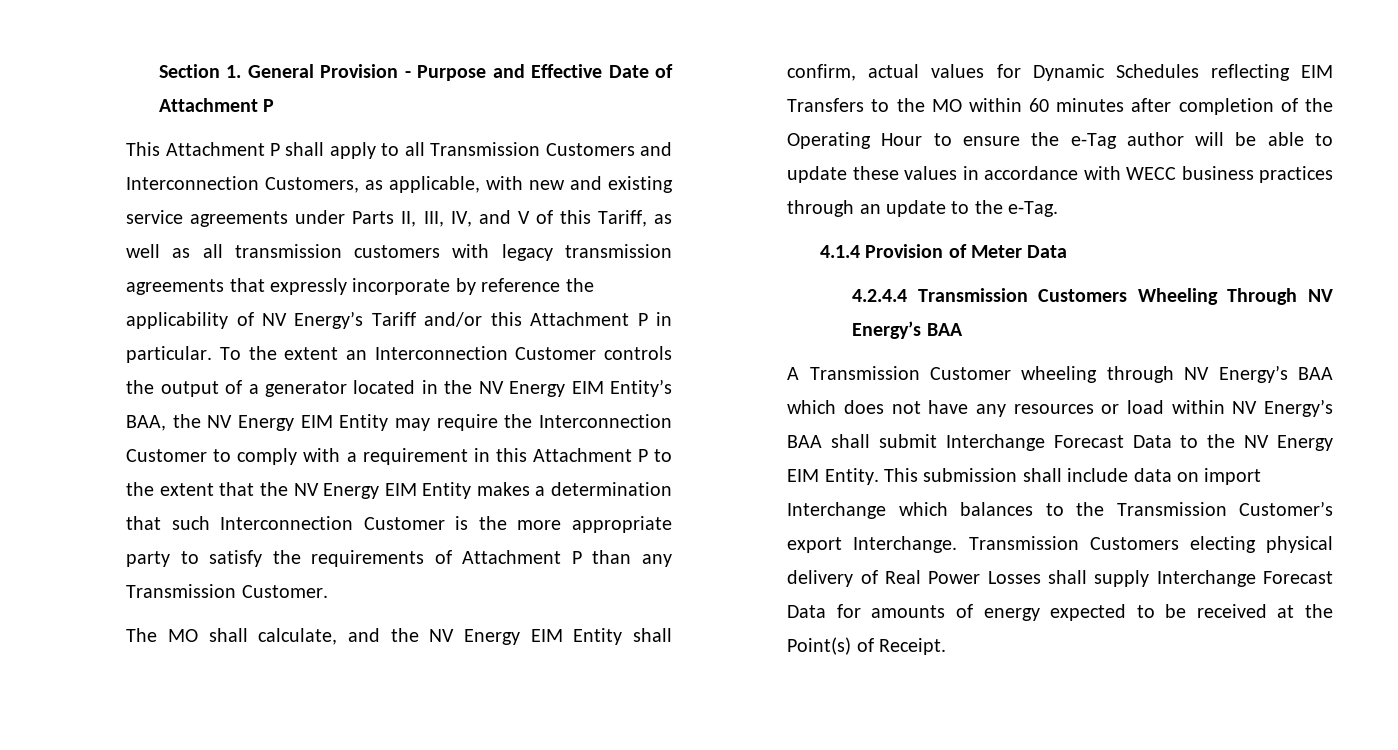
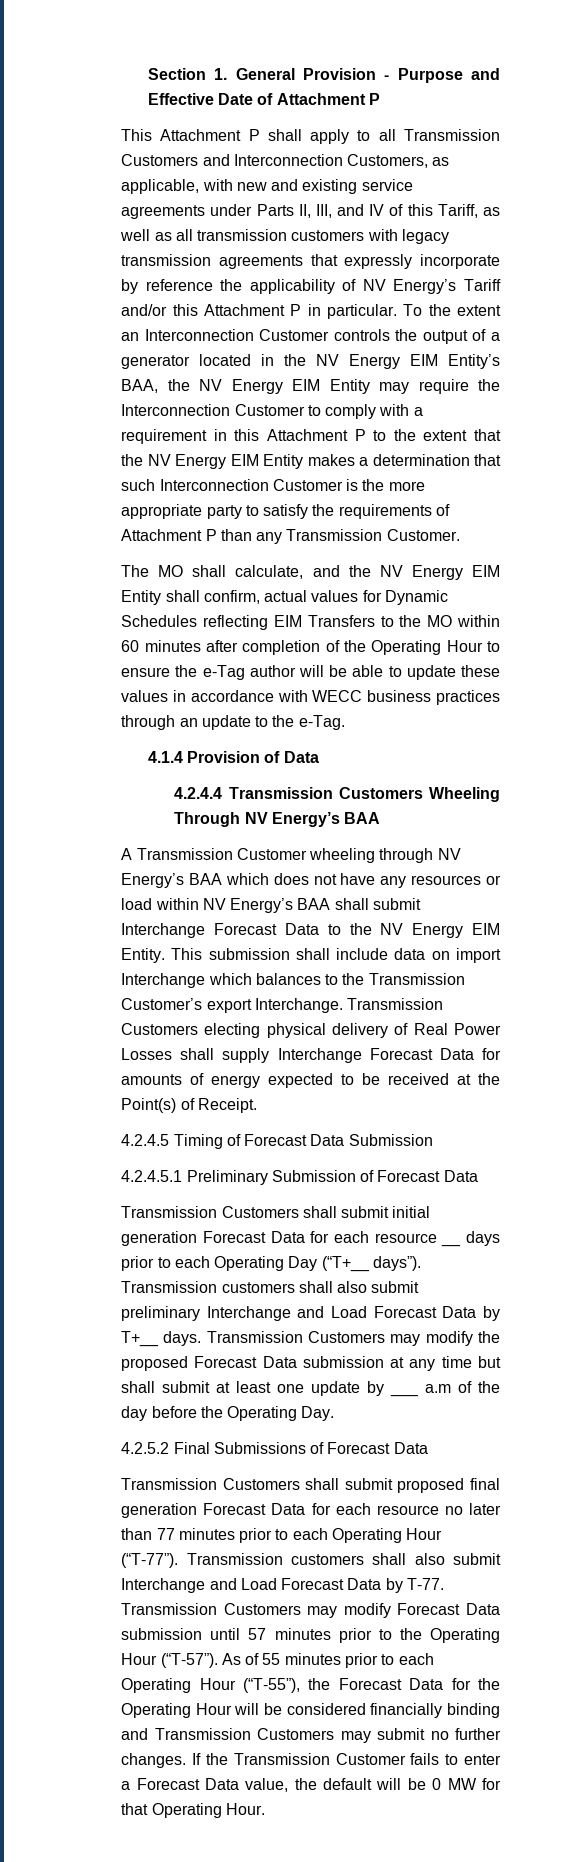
[450,210,530,227] IV, and V -> [337,204,385,216] and IV
[970,245,1022,258] Meter -> (281, 757) none
(946, 646) none -> [121,1134,433,1149] [121,1170,478,1185] [121,1206,431,1218] [121,1231,437,1246] [441,1231,500,1247] [121,1256,422,1272] [121,1281,420,1293] [121,1306,500,1321] [121,1331,501,1347] [121,1356,502,1371] [121,1381,420,1397] [425,1381,500,1393] [121,1406,335,1421] [121,1442,428,1454] [121,1478,500,1493] [121,1503,501,1518] [121,1528,443,1543] [121,1553,502,1568] [121,1578,445,1593] [121,1603,500,1618] [121,1628,500,1643] [121,1653,434,1668] [121,1678,500,1693] [121,1703,500,1718] [121,1728,501,1743] [121,1753,502,1768] [121,1778,502,1792] [121,1803,265,1818] // 4.2.4.5 Timing of Forecast Data Submission // 4.2.4.5.1 Preliminary Submission of Forecast Data // Transmission Customers shall submit initial generation Forecast Data for each resource __ days prior to each Operating Day (“T+__ days”). Transmission customers shall also submit preliminary Interchange and Load Forecast Data by T+__ days. Transmission Customers may modify the proposed Forecast Data submission at any time but shall submit at least one update by ___ a.m of the day before the Operating Day. // 4.2.5.2 Final Submissions of Forecast Data // Transmission Customers shall submit proposed final generation Forecast Data for each resource no later than 77 minutes prior to each Operating Hour (“T-77”). Transmission customers shall also submit Interchange and Load Forecast Data by T-77. Transmission Customers may modify Forecast Data submission until 57 minutes prior to the Operating Hour (“T-57”). As of 55 minutes prior to each Operating Hour (“T-55”), the Forecast Data for the Operating Hour will be considered financially binding and Transmission Customers may submit no further changes. If the Transmission Customer fails to enter a Forecast Data value, the default will be 0 MW for that Operating Hour.

